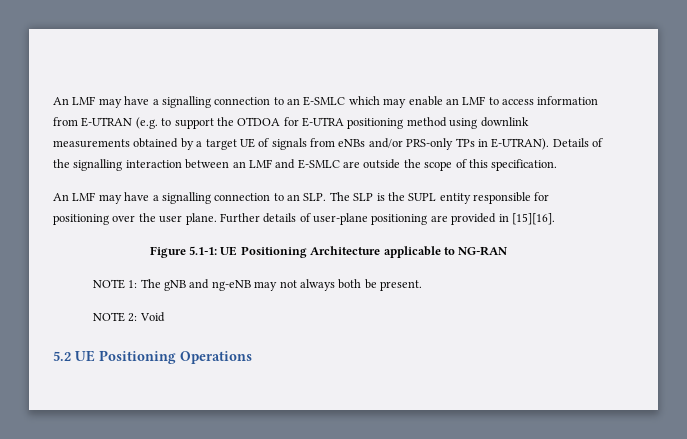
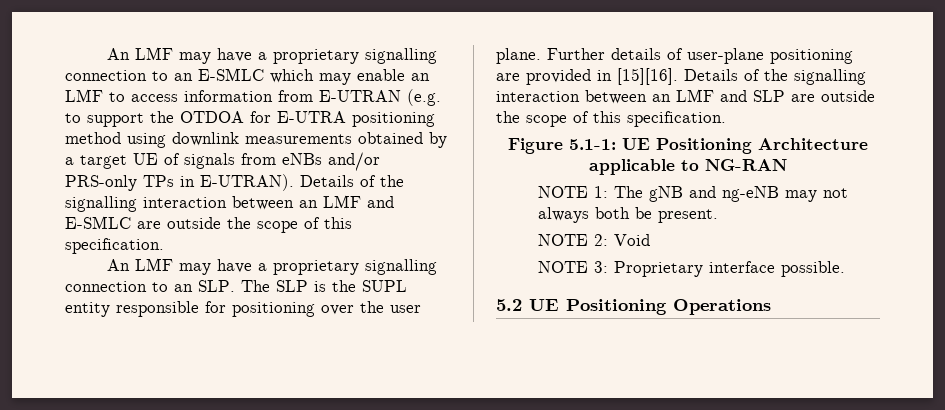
[53,96,159,108] An LMF may have a -> [107,47,360,64] An LMF may have a proprietary
(159, 198) none -> [273,260,360,275] proprietary
(555, 219) none -> [684,69,866,85] [496,89,875,104] [496,111,726,127] Details of the signalling interaction between an LMF and SLP are outside the scope of this specification.
(165, 317) none -> [538,261,846,277] // NOTE 3: Proprietary interface possible.

